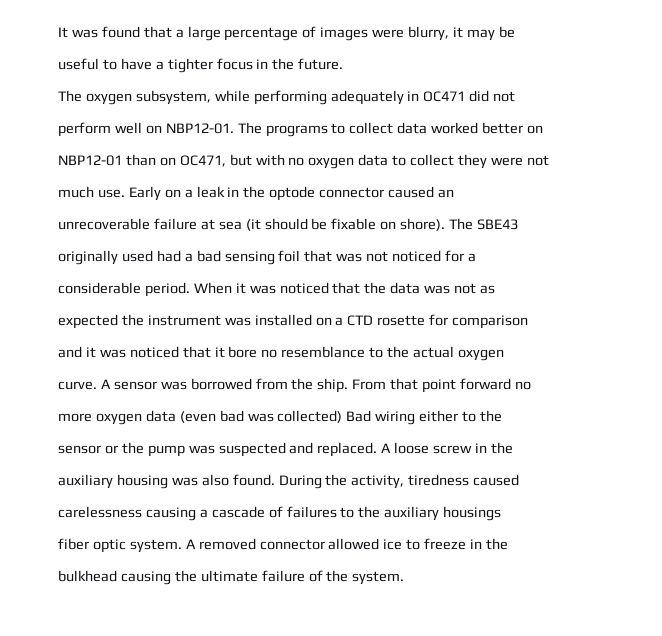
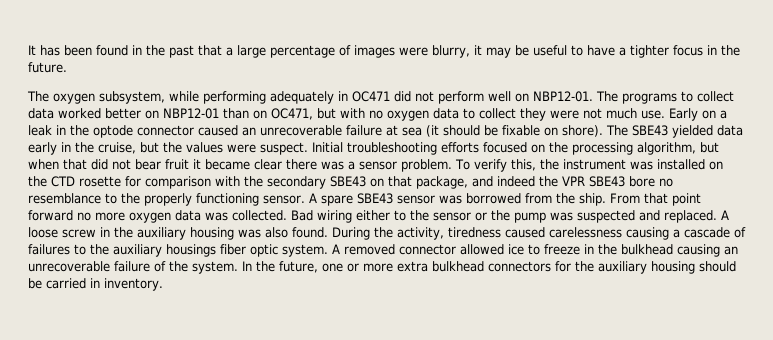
[71,26,140,38] was found -> [40,45,194,58] has been found in the past
(515, 32) // -> (529, 50) none
(516, 96) // -> (434, 96) none
(544, 129) // -> (159, 114) none
(549, 160) // -> (602, 113) none
(455, 193) // -> (256, 131) none
[58,250,476,265] [58,282,496,297] [58,314,118,329] // originally used had a bad sensing foil that was not noticed for a // considerable period. When it was noticed that the data was not as // expected -> [672,125,743,138] [28,142,719,155] [28,159,536,172] yielded data early in the cruise, but the values were suspect. Initial troubleshooting efforts focused on the processing algorithm, but when that did not bear fruit it became clear there was a sensor problem. To verify this,
[335,317,344,326] a -> [28,176,47,187] the
[58,346,225,358] // and it was noticed that it -> [215,176,625,189] with the secondary SBE43 on that package, and indeed the VPR SBE43
[413,346,504,361] [58,379,111,390] actual oxygen // curve. A -> [144,193,393,206] properly functioning sensor. A spare SBE43
(531, 385) // -> (91, 216) none
[179,410,343,423] (even bad was collected) -> [205,210,287,221] was collected.
(503, 416) // -> (429, 215) none
(513, 448) // -> (133, 232) none
(520, 480) // -> (545, 232) none
(502, 513) // -> (216, 250) none
(509, 544) // -> (617, 249) none
[174,570,258,582] the ultimate -> [724,246,738,255] [28,261,110,272] an unrecoverable
(405, 578) none -> [242,261,736,274] [28,278,163,291] In the future, one or more extra bulkhead connectors for the auxiliary housing should be carried in inventory.

